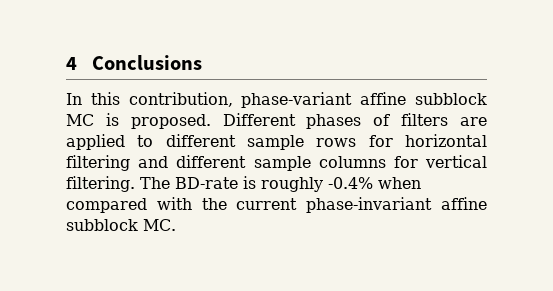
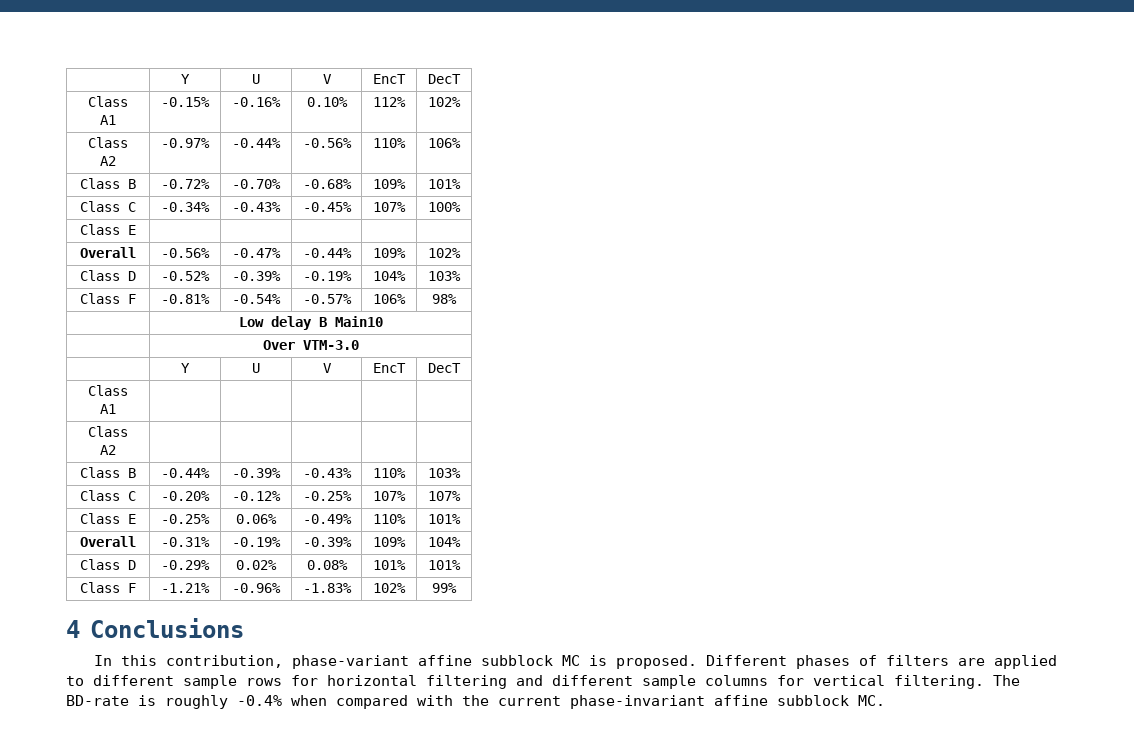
(66, 63) none -> [181,74,190,84] [252,74,260,84] [322,74,332,84] [373,74,406,84] [428,74,461,84] [88,96,128,107] [100,115,116,125] [161,97,210,107] [232,97,281,107] [306,97,348,107] [373,97,406,107] [428,97,461,107] [88,137,128,148] [100,156,116,166] [161,138,210,148] [232,138,281,148] [302,138,352,148] [373,138,406,148] [428,138,461,148] [80,178,136,189] [161,179,210,189] [232,179,281,189] [302,179,352,189] [373,179,406,189] [428,179,461,189] [80,201,136,212] [161,202,210,212] [232,202,281,212] [302,202,352,212] [373,202,406,212] [428,202,461,212] [80,224,136,235] [80,247,136,258] [161,248,210,258] [232,248,281,258] [302,248,352,258] [373,248,406,258] [428,248,461,258] [80,270,136,281] [161,271,210,281] [232,271,281,281] [302,271,352,281] [373,271,406,281] [428,271,461,281] [80,293,136,304] [161,294,210,304] [232,294,281,304] [302,294,352,304] [373,294,406,304] [432,294,457,304] [238,316,383,330] [262,340,359,350] [181,363,190,373] [252,363,260,373] [322,363,332,373] [373,363,406,373] [428,363,461,373] [88,385,128,396] [100,404,116,414] [88,426,128,437] [100,445,116,455] [80,467,136,478] [161,468,210,478] [232,468,281,478] [302,468,352,478] [373,468,406,478] [428,468,461,478] [80,490,136,501] [161,491,210,501] [232,491,281,501] [302,491,352,501] [373,491,406,501] [428,491,461,501] [80,513,136,524] [161,514,210,524] [236,514,277,524] [302,514,352,524] [373,514,406,524] [428,514,461,524] [80,536,136,547] [161,537,210,547] [232,537,281,547] [302,537,352,547] [373,537,406,547] [428,537,461,547] [80,559,136,570] [161,560,210,570] [236,560,277,570] [306,560,348,570] [373,560,406,570] [428,560,461,570] [80,582,136,593] [161,583,210,593] [232,583,281,593] [302,583,352,593] [373,583,406,593] [432,583,457,593] | Y | U | V | EncT | DecT // Class A1 | -0.15% | -0.16% | 0.10% | 112% | 102% // Class A2 | -0.97% | -0.44% | -0.56% | 110% | 106% // Class B | -0.72% | -0.70% | -0.68% | 109% | 101% // Class C | -0.34% | -0.43% | -0.45% | 107% | 100% // Class E | | | | | // Overall | -0.56% | -0.47% | -0.44% | 109% | 102% // Class D | -0.52% | -0.39% | -0.19% | 104% | 103% // Class F | -0.81% | -0.54% | -0.57% | 106% | 98% // | Low delay B Main10 // | Over VTM-3.0 // | Y | U | V | EncT | DecT // Class A1 | | | | | // Class A2 | | | | | // Class B | -0.44% | -0.39% | -0.43% | 110% | 103% // Class C | -0.20% | -0.12% | -0.25% | 107% | 107% // Class E | -0.25% | 0.06% | -0.49% | 110% | 101% // Overall | -0.31% | -0.19% | -0.39% | 109% | 104% // Class D | -0.29% | 0.02% | 0.08% | 101% | 101% // Class F | -1.21% | -0.96% | -1.83% | 102% | 99% //

